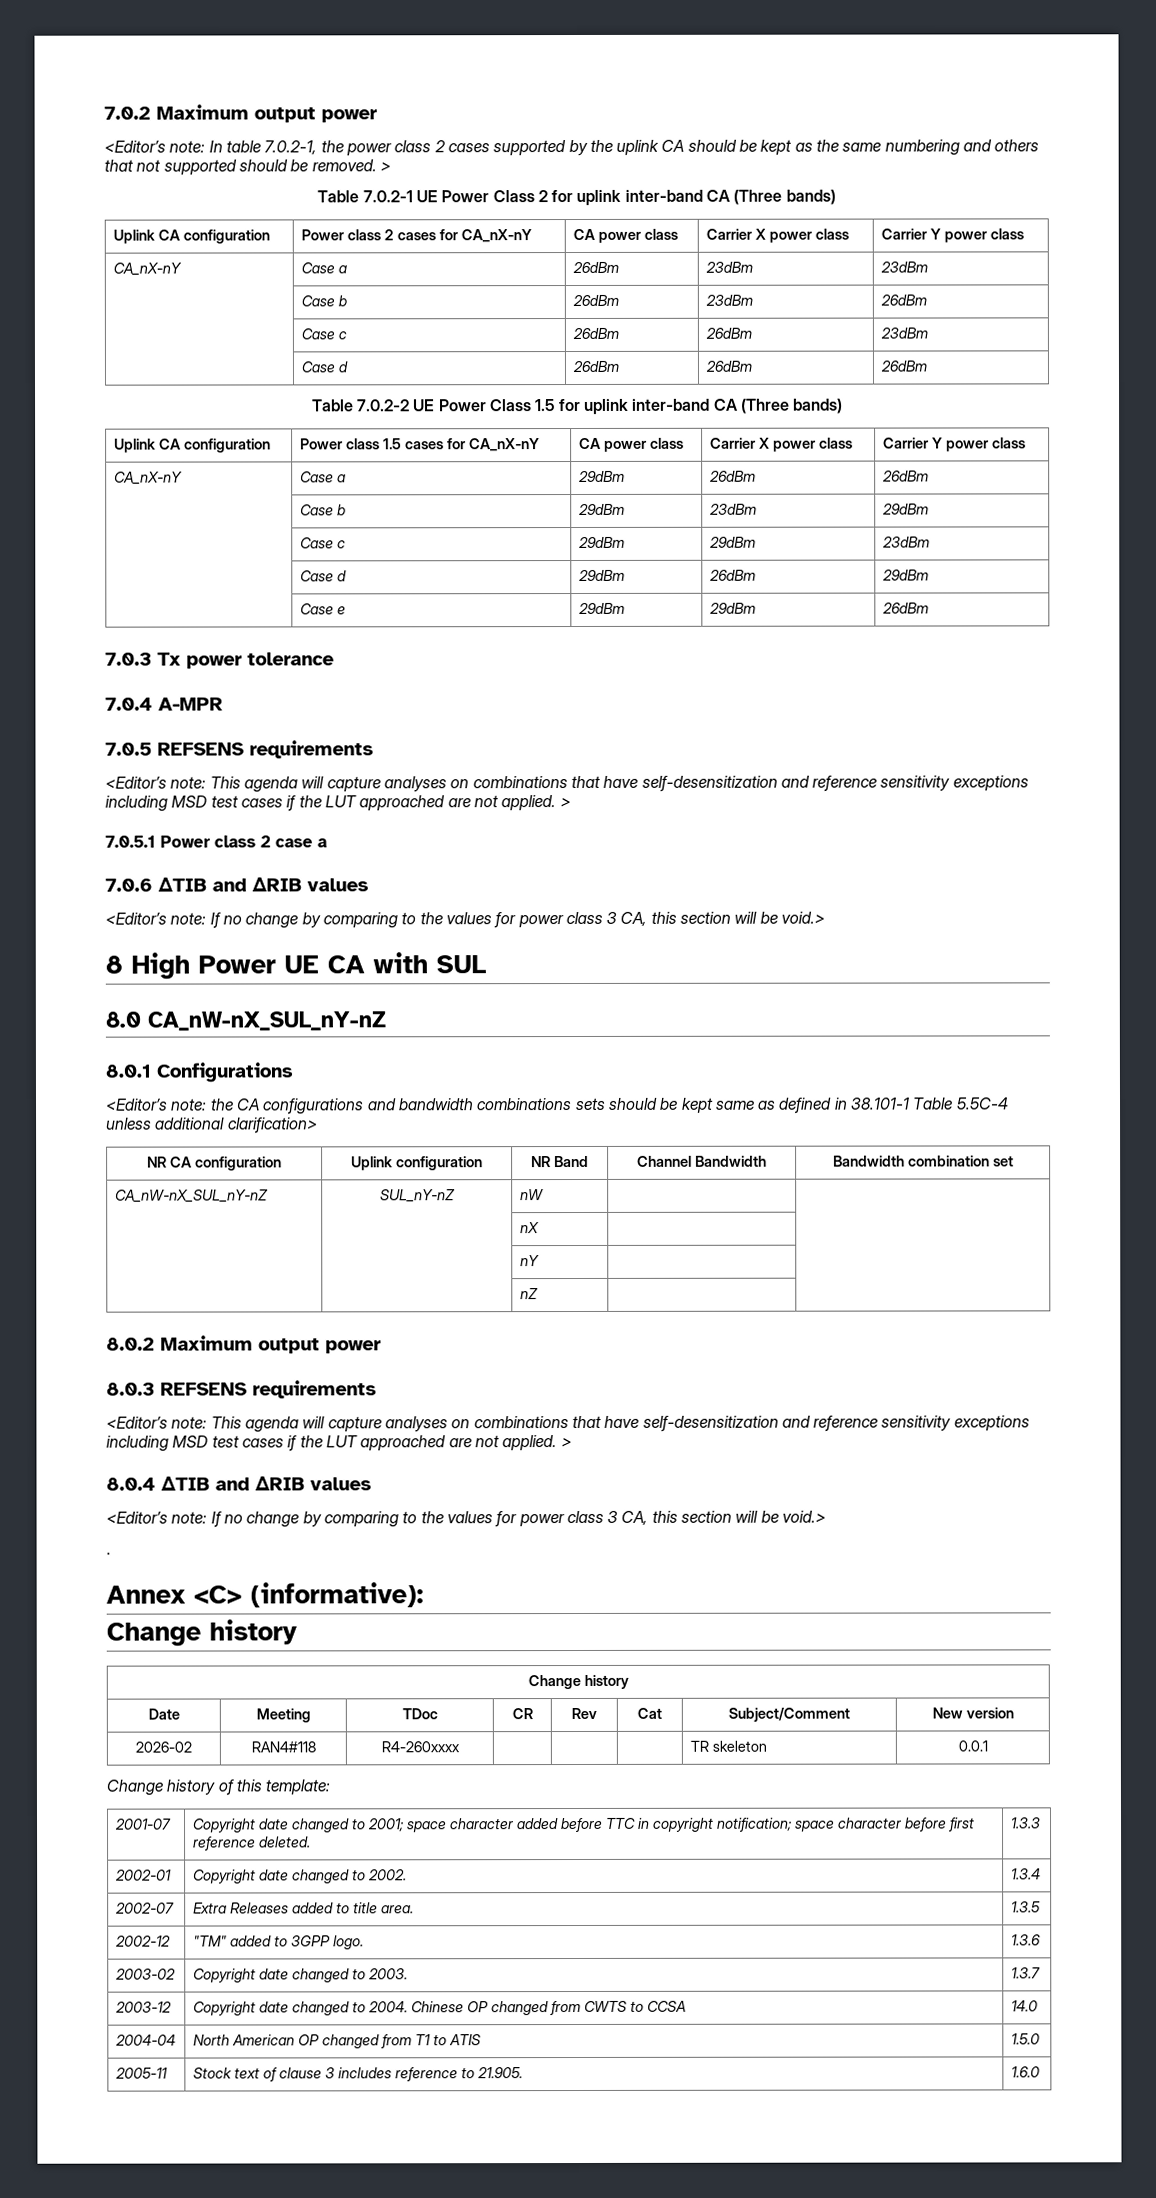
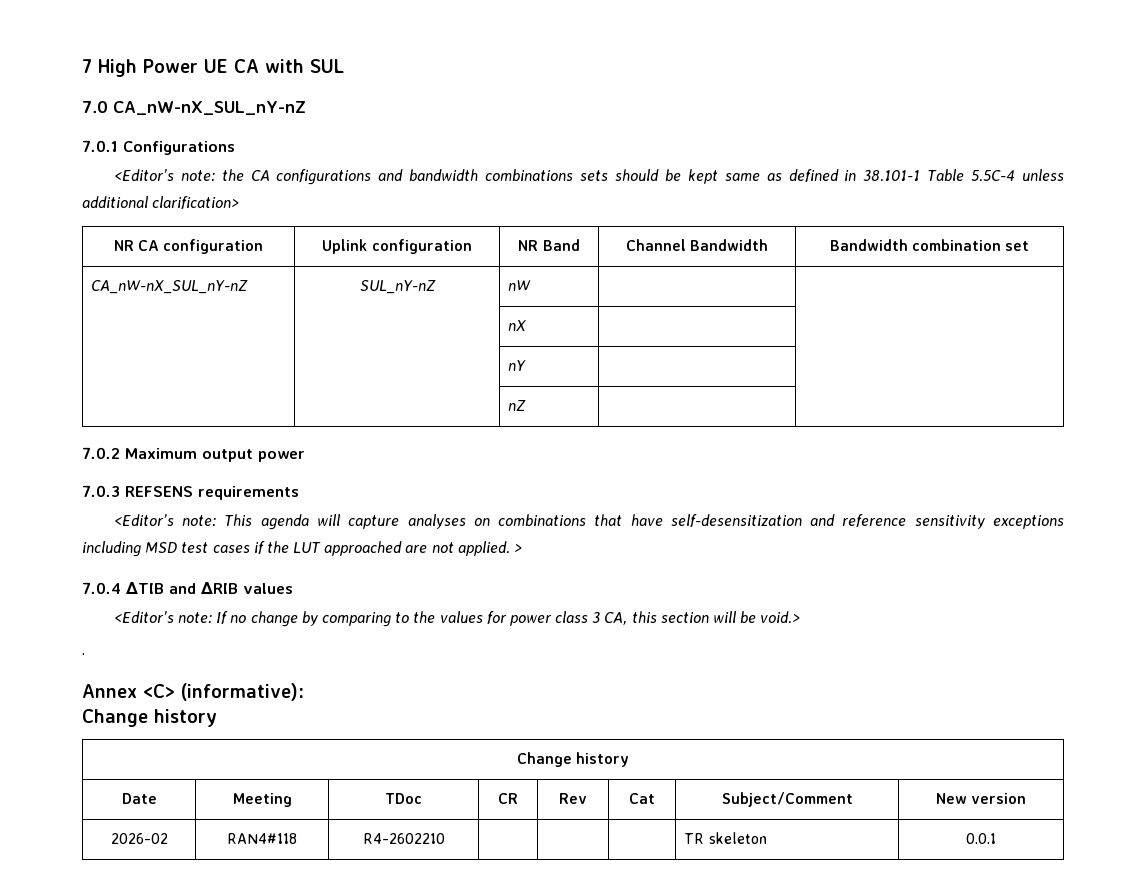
[104,104,378,123] [104,139,1040,157] [104,159,391,176] [317,189,836,207] [112,229,270,244] [300,229,532,243] [572,228,678,243] [705,228,849,243] [880,228,1024,243] [112,262,182,276] [300,262,347,274] [571,261,619,274] [704,261,753,273] [879,261,928,273] [300,295,347,307] [571,294,619,307] [704,294,753,306] [879,294,927,306] [300,328,347,340] [571,327,619,340] [704,327,752,339] [879,327,928,339] [300,361,348,373] [571,360,619,373] [704,360,752,372] [879,360,927,372] [311,398,844,415] [113,438,271,453] [299,438,540,452] [578,437,684,452] [709,437,853,452] [882,437,1026,452] [113,471,183,485] [299,471,346,483] [577,470,625,483] [708,470,756,482] [881,470,929,482] [299,504,346,516] [577,503,625,516] [708,503,757,515] [881,503,929,515] [299,537,346,549] [577,536,625,549] [708,536,756,548] [881,536,930,548] [299,570,347,582] [577,569,625,582] [708,569,756,581] [881,569,929,581] [299,603,346,615] [577,602,625,615] [708,602,756,614] [881,602,929,614] [105,652,334,669] [105,697,223,711] [105,740,374,759] [105,775,1029,793] [105,795,571,812] [105,835,327,848] [105,877,369,892] [105,911,826,929] [105,955,123,974] 7.0.2 Maximum output power // <Editor’s note: In table 7.0.2-1, the power class 2 cases supported by the uplink CA should be kept as the same numbering and others that not supported should be removed. > // Table 7.0.2-1 UE Power Class 2 for uplink inter-band CA (Three bands) // Uplink CA configuration | Power class 2 cases for CA_nX-nY | CA power class | Carrier X power class | Carrier Y power class // CA_nX-nY | Case a | 26dBm | 23dBm | 23dBm // | Case b | 26dBm | 23dBm | 26dBm // | Case c | 26dBm | 26dBm | 23dBm // | Case d | 26dBm | 26dBm | 26dBm // Table 7.0.2-2 UE Power Class 1.5 for uplink inter-band CA (Three bands) // Uplink CA configuration | Power class 1.5 cases for CA_nX-nY | CA power class | Carrier X power class | Carrier Y power class // CA_nX-nY | Case a | 29dBm | 26dBm | 26dBm // | Case b | 29dBm | 23dBm | 29dBm // | Case c | 29dBm | 29dBm | 23dBm // | Case d | 29dBm | 26dBm | 29dBm // | Case e | 29dBm | 29dBm | 26dBm // 7.0.3 Tx power tolerance // 7.0.4 A-MPR // 7.0.5 REFSENS requirements // <Editor’s note: This agenda will capture analyses on combinations that have self-desensitization and reference sensitivity exceptions including MSD test cases if the LUT approached are not applied. > // 7.0.5.1 Power class 2 case a // 7.0.6 ∆TIB and ∆RIB values // <Editor’s note: If no change by comparing to the values for power class 3 CA, this section will be void.> // 8 -> [82,59,92,73] 7
[105,1011,141,1028] 8.0 -> [82,101,108,113] 7.0
[105,1064,151,1078] 8.0.1 -> [82,140,118,152] 7.0.1
[106,1335,382,1354] [106,1382,155,1396] 8.0.2 Maximum output power // 8.0.3 -> [82,447,305,462] [82,485,120,497] 7.0.2 Maximum output power // 7.0.3
[106,1477,156,1491] 8.0.4 -> [82,582,121,594] 7.0.4
[380,1741,460,1753] R4-260xxxx -> [362,833,445,844] R4-2602210
[106,1779,331,1796] [114,1818,172,1830] [192,1817,975,1833] [192,1836,311,1851] [1010,1817,1041,1829] [114,1869,172,1881] [192,1869,407,1884] [1010,1868,1041,1880] [114,1902,175,1914] [192,1902,414,1914] [1010,1901,1041,1913] [114,1935,171,1947] [192,1935,364,1950] [1010,1934,1041,1946] [114,1968,176,1980] [192,1968,408,1983] [1010,1967,1041,1979] [114,2001,172,2013] [192,2000,686,2016] [1010,2000,1039,2012] [114,2034,176,2046] [192,2034,481,2049] [1010,2033,1041,2045] [114,2067,168,2079] [192,2067,523,2082] [1010,2066,1041,2078] // Change history of this template: // 2001-07 | Copyright date changed to 2001; space character added before TTC in copyright notification; space character before first reference deleted. | 1.3.3 // 2002-01 | Copyright date changed to 2002. | 1.3.4 // 2002-07 | Extra Releases added to title area. | 1.3.5 // 2002-12 | "TM" added to 3GPP logo. | 1.3.6 // 2003-02 | Copyright date changed to 2003. | 1.3.7 // 2003-12 | Copyright date changed to 2004. Chinese OP changed from CWTS to CCSA | 14.0 // 2004-04 | North American OP changed from T1 to ATIS | 1.5.0 // 2005-11 | Stock text of clause 3 includes reference to 21.905. | 1.6.0 -> (996, 838) none

